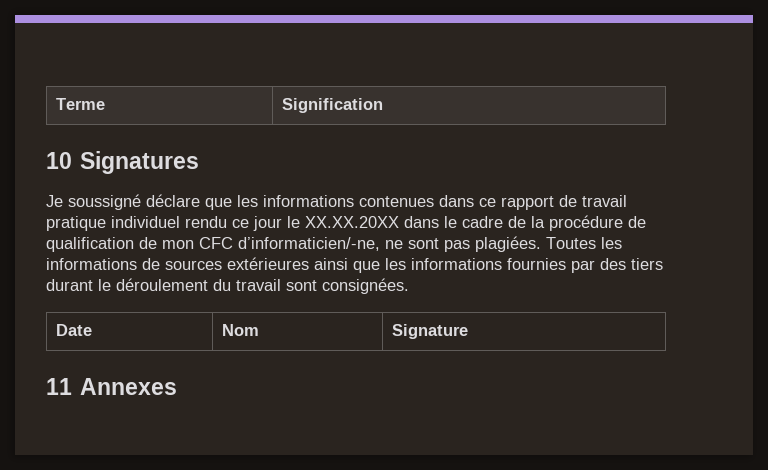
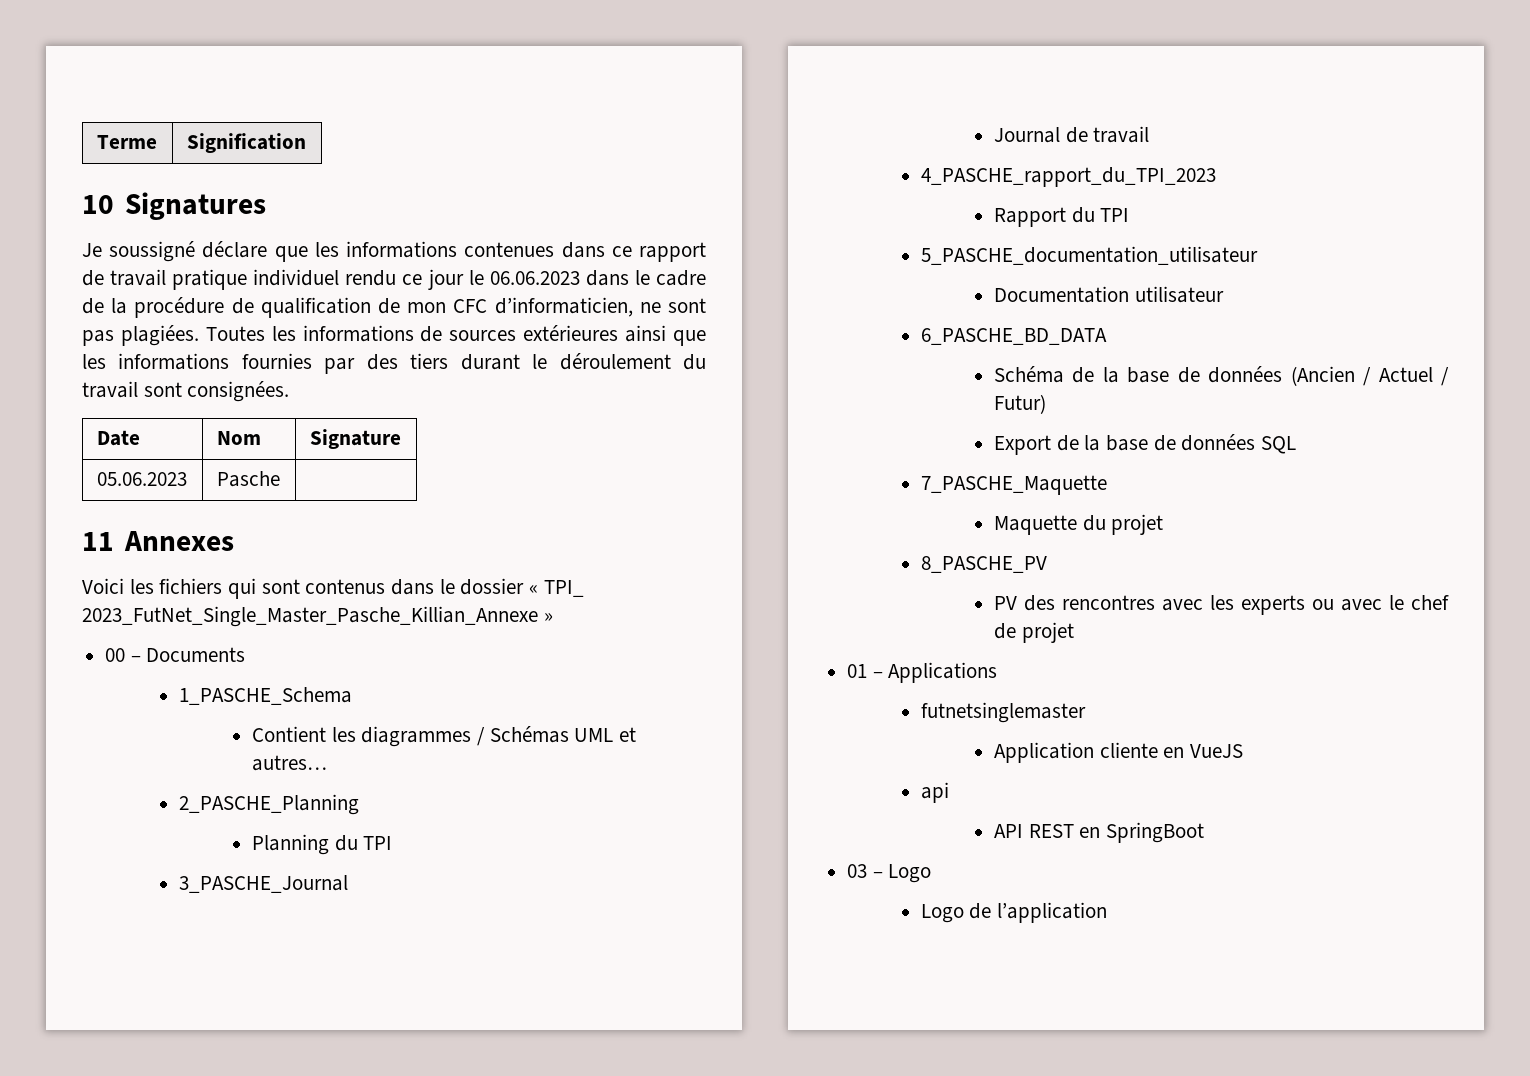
[305,216,399,228] XX.XX.20XX -> [489,271,580,285] 06.06.2023
[238,237,380,251] d’informaticien/-ne, -> [494,297,633,317] d’informaticien,
(469, 331) none -> [96,472,187,486] [216,471,280,487] // 05.06.2023 | Pasche |
(178, 386) none -> [82,578,584,599] [82,606,553,627] [105,647,246,662] [178,687,352,705] [251,726,636,747] [251,755,327,771] [178,794,359,815] [251,834,393,855] [178,875,348,893] [993,126,1150,143] [920,167,1216,187] [993,207,1130,227] [920,246,1258,265] [993,286,1224,303] [920,328,1107,345] [993,366,1449,386] [993,394,1046,414] [993,434,1296,455] [920,475,1107,495] [993,514,1164,535] [920,556,1047,573] [993,595,1449,615] [993,622,1074,643] [847,662,998,683] [920,702,1086,723] [993,742,1243,763] [920,782,949,803] [993,822,1204,843] [847,864,932,883] [920,902,1107,923] // Voici les fichiers qui sont contenus dans le dossier « TPI_ 2023_FutNet_Single_Master_Pasche_Killian_Annexe » // 00 – Documents // 1_PASCHE_Schema // Contient les diagrammes / Schémas UML et autres… // 2_PASCHE_Planning // Planning du TPI // 3_PASCHE_Journal // Journal de travail // 4_PASCHE_rapport_du_TPI_2023 // Rapport du TPI // 5_PASCHE_documentation_utilisateur // Documentation utilisateur // 6_PASCHE_BD_DATA // Schéma de la base de données (Ancien / Actuel / Futur) // Export de la base de données SQL // 7_PASCHE_Maquette // Maquette du projet // 8_PASCHE_PV // PV des rencontres avec les experts ou avec le chef de projet // 01 – Applications // futnetsinglemaster // Application cliente en VueJS // api // API REST en SpringBoot // 03 – Logo // Logo de l’application

